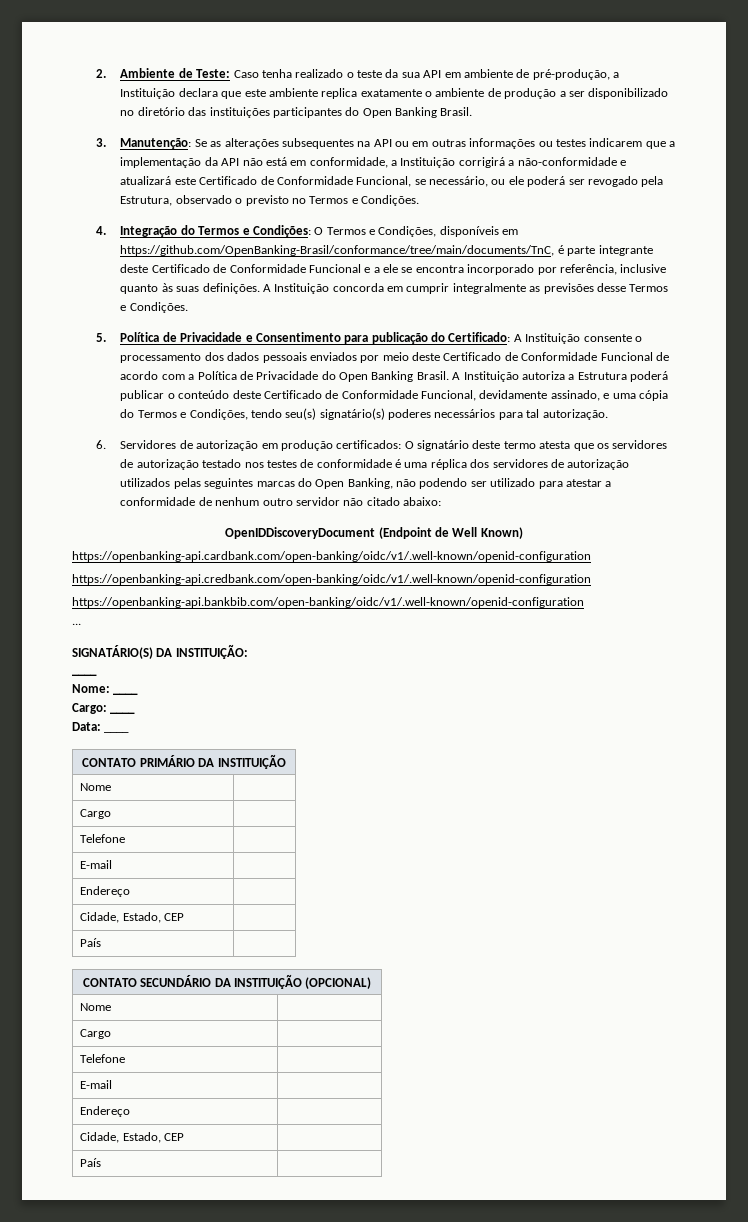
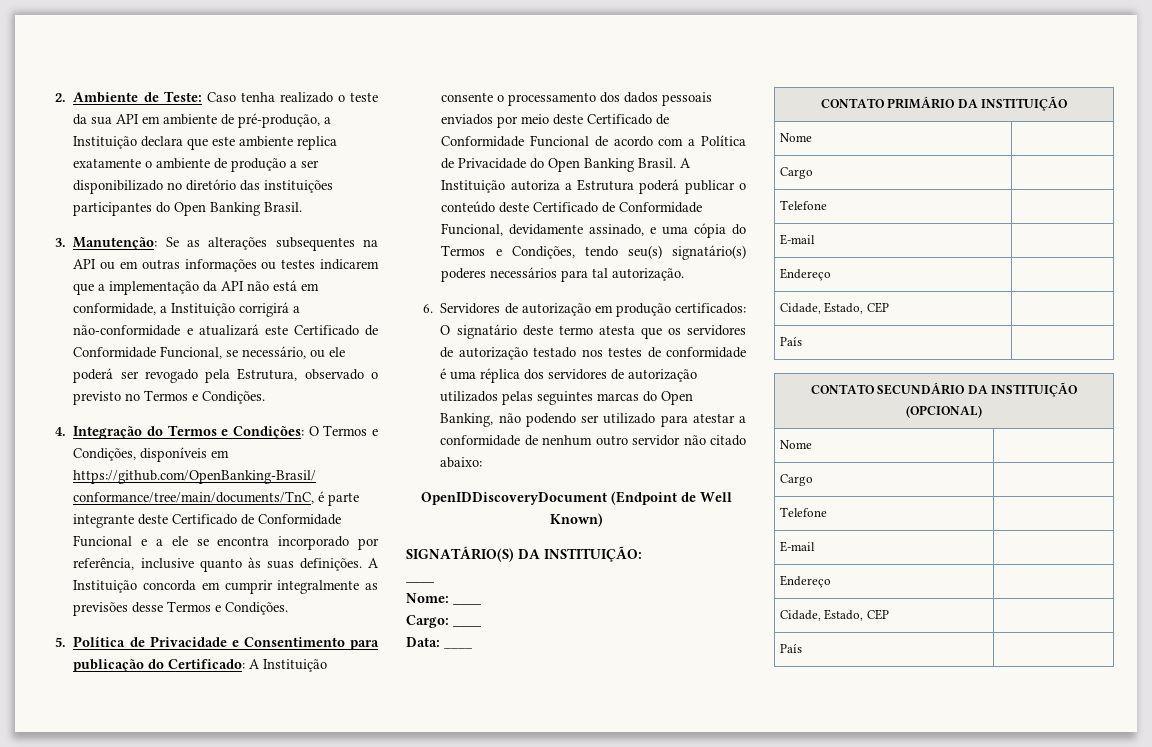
[72,551,591,562] [72,574,591,585] [72,597,584,608] [72,623,81,625] // https://openbanking-api.cardbank.com/open-banking/oidc/v1/.well-known/openid-configuration // https://openbanking-api.credbank.com/open-banking/oidc/v1/.well-known/openid-configuration // https://openbanking-api.bankbib.com/open-banking/oidc/v1/.well-known/openid-configuration // ... -> (603, 520) none

